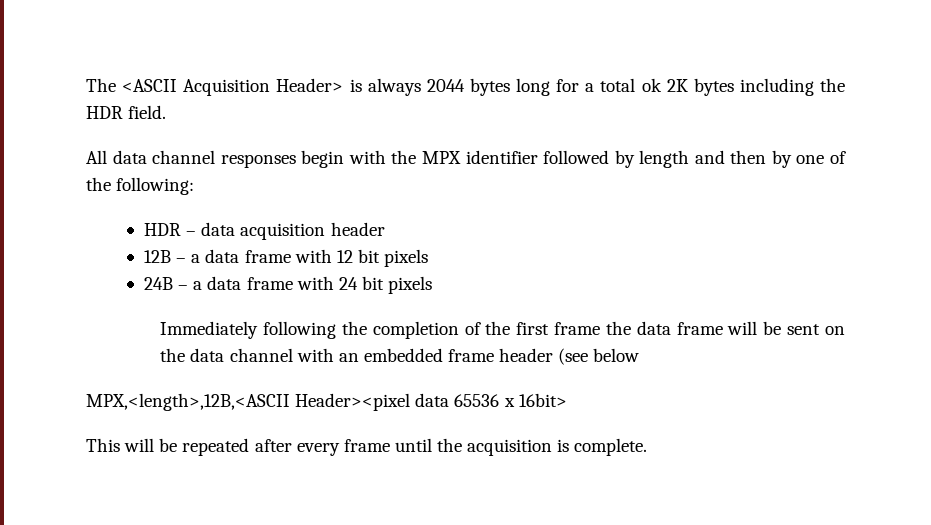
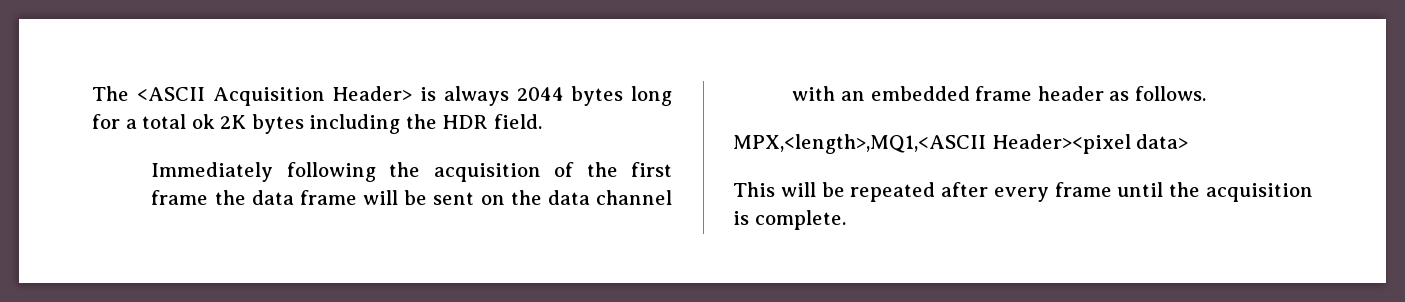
[86,150,846,168] [86,177,195,195] [144,222,385,240] [144,249,429,267] [144,276,433,294] // All data channel responses begin with the MPX identifier followed by length and then by one of the following: // HDR – data acquisition header // 12B – a data frame with 12 bit pixels // 24B – a data frame with 24 bit pixels -> (542, 121) none
[372,321,459,339] completion -> [433,163,541,182] acquisition
[558,348,640,365] [86,393,567,411] (see below // MPX,<length>,12B,<ASCII Header><pixel data 65536 x 16bit> -> [1109,86,1206,101] [733,134,1189,154] as follows. // MPX,<length>,MQ1,<ASCII Header><pixel data>

